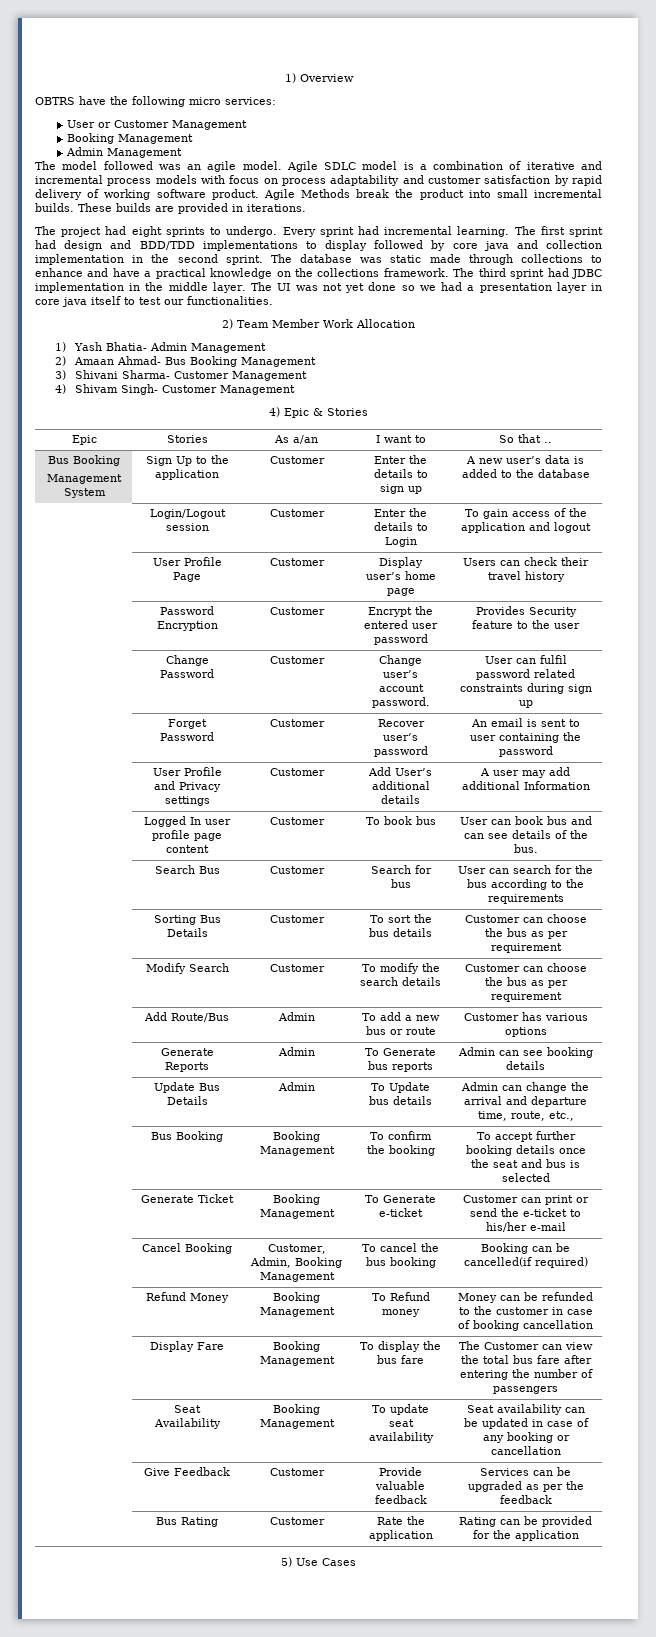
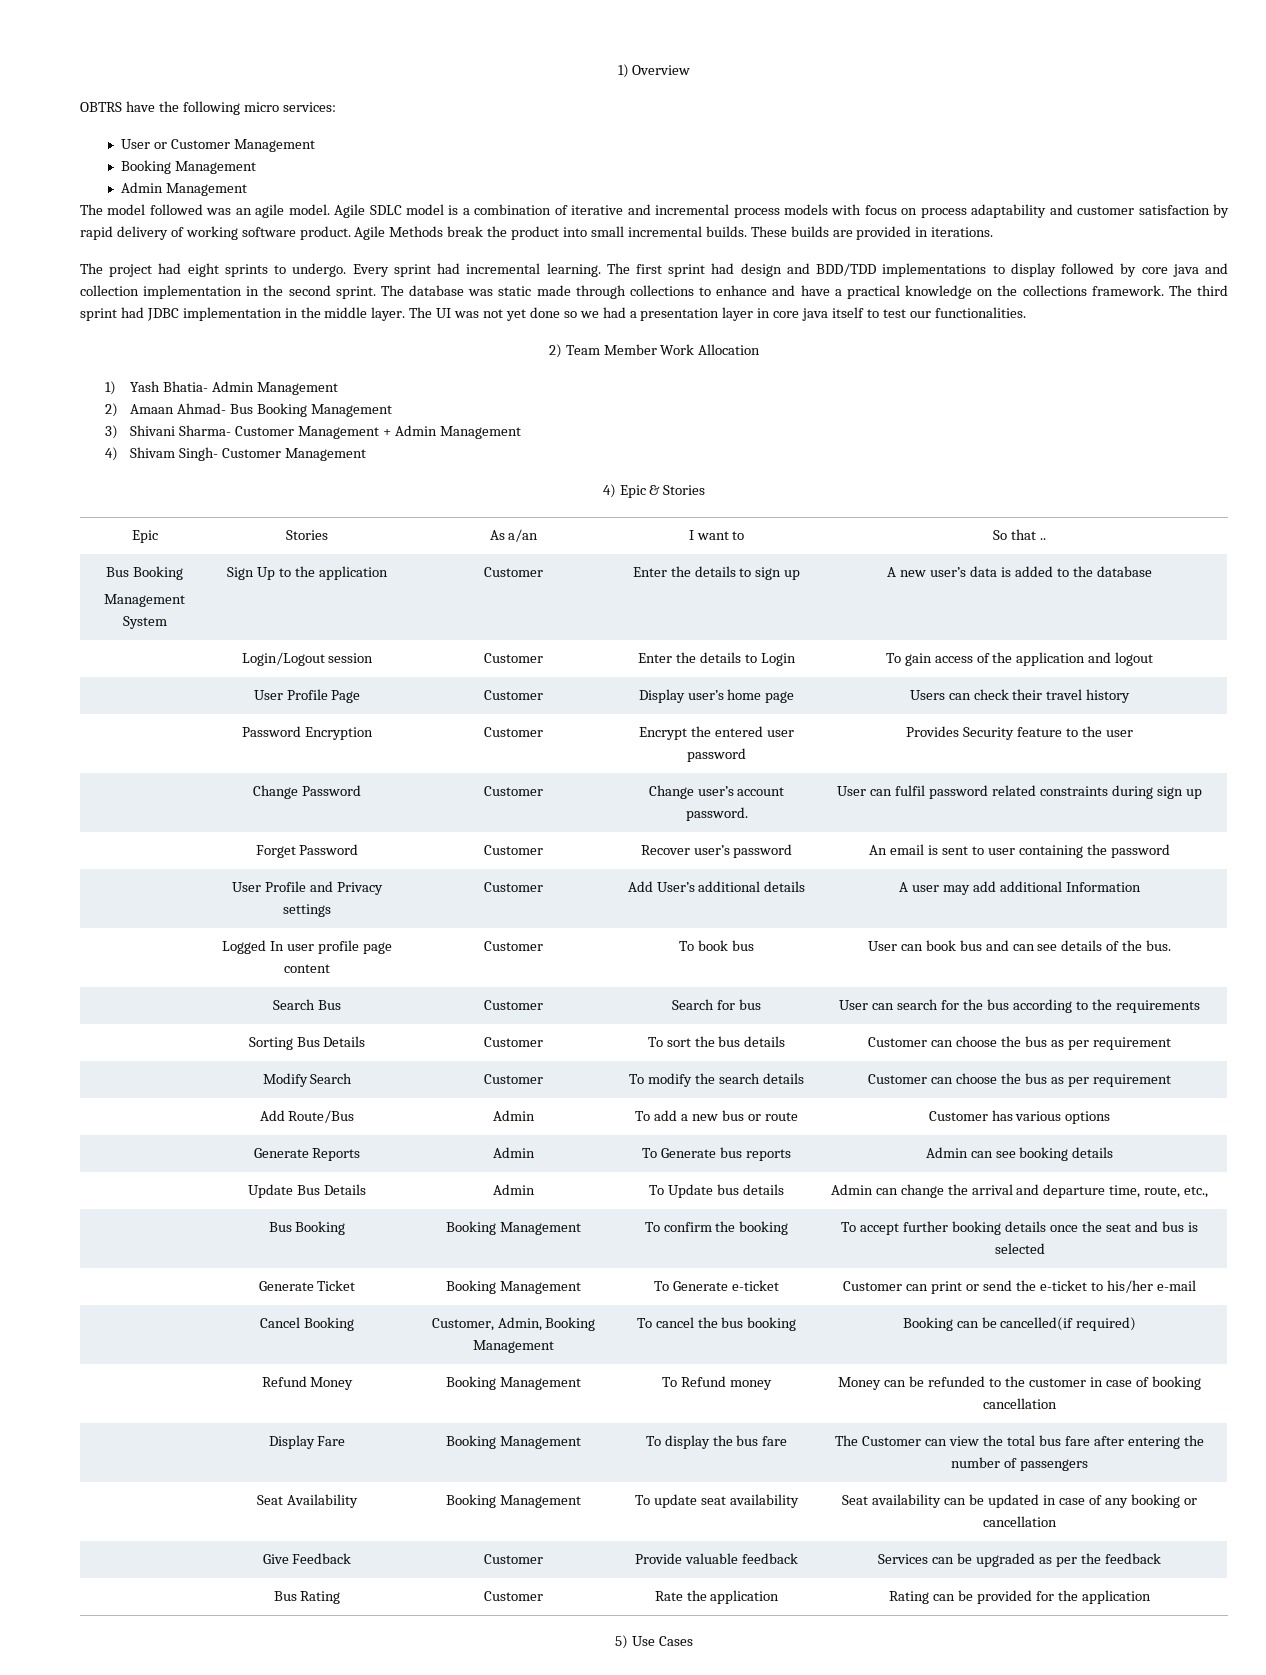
(308, 376) none -> [382,425,521,439] + Admin Management

